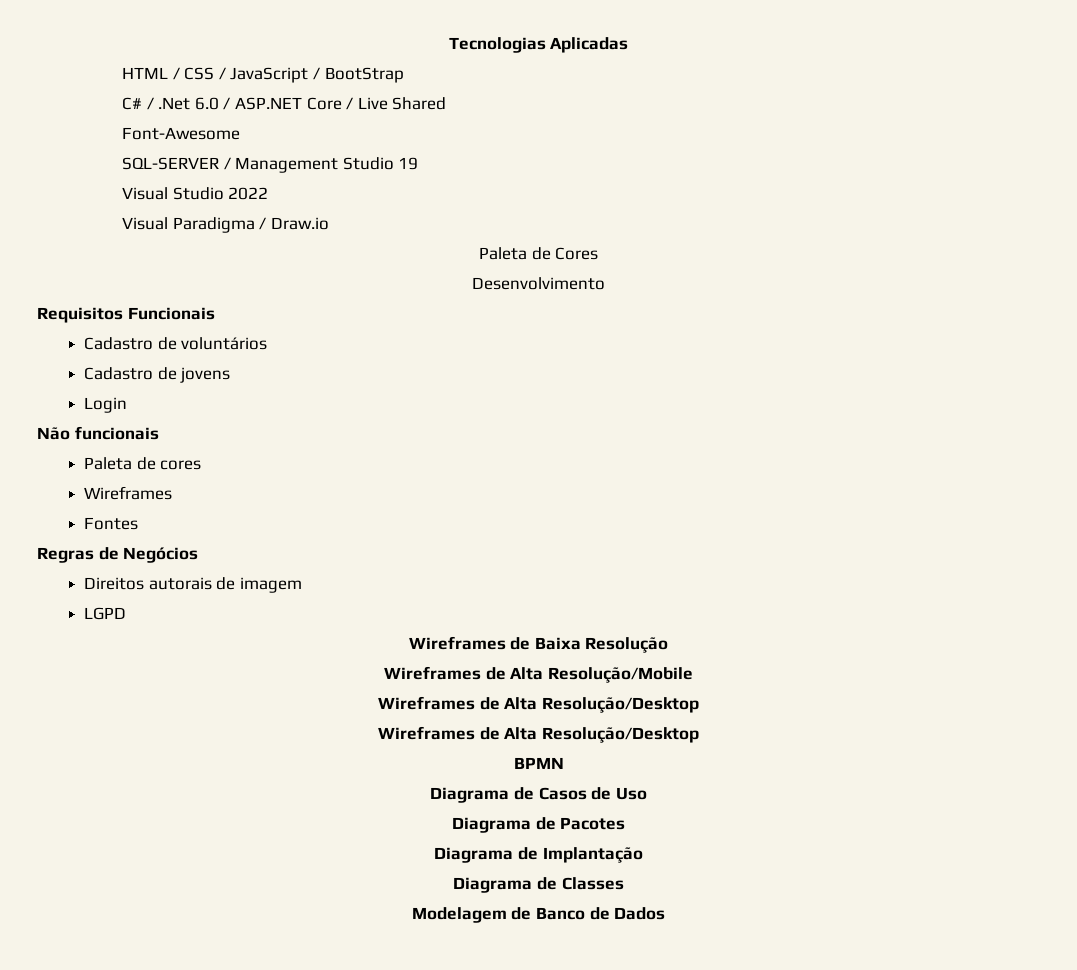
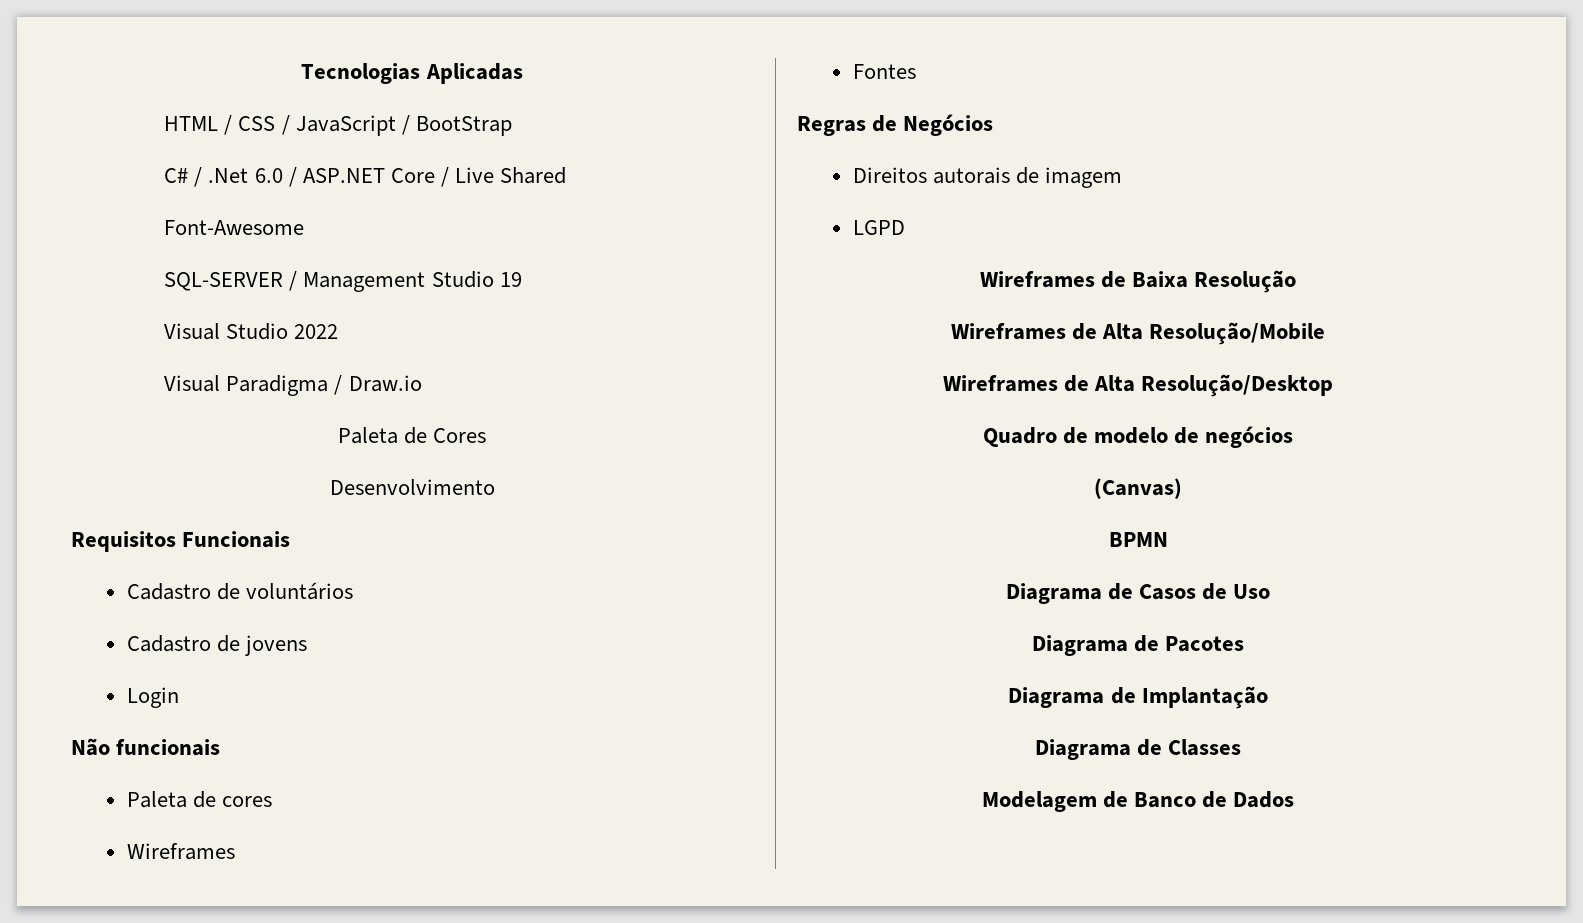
[378,726,699,743] Wireframes de Alta Resolução/Desktop -> [982,426,1294,448] [1094,478,1182,499] Quadro de modelo de negócios // (Canvas)

